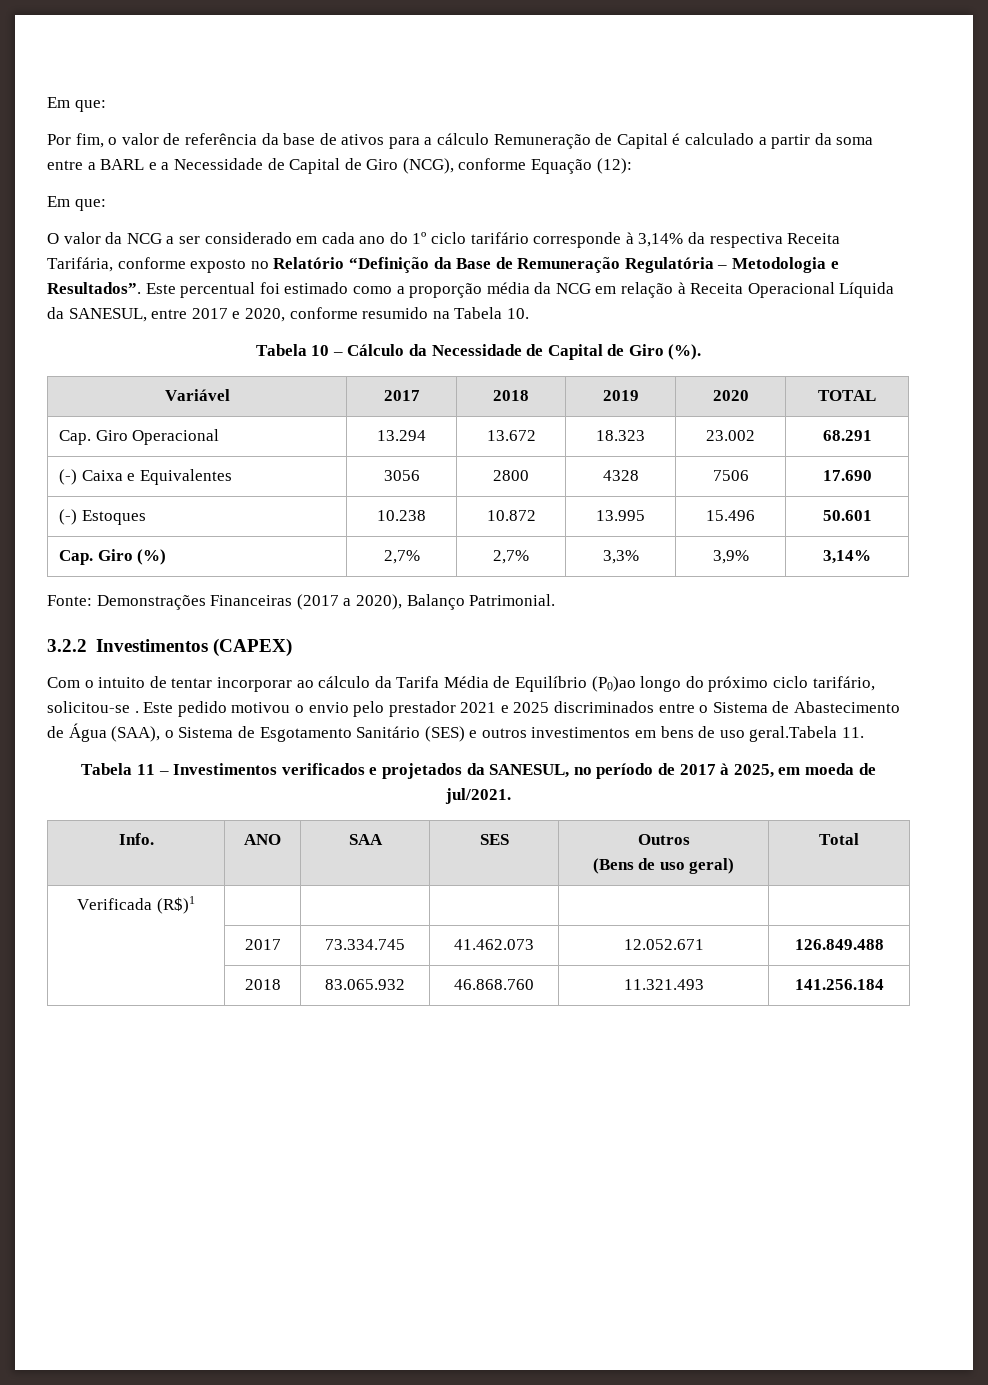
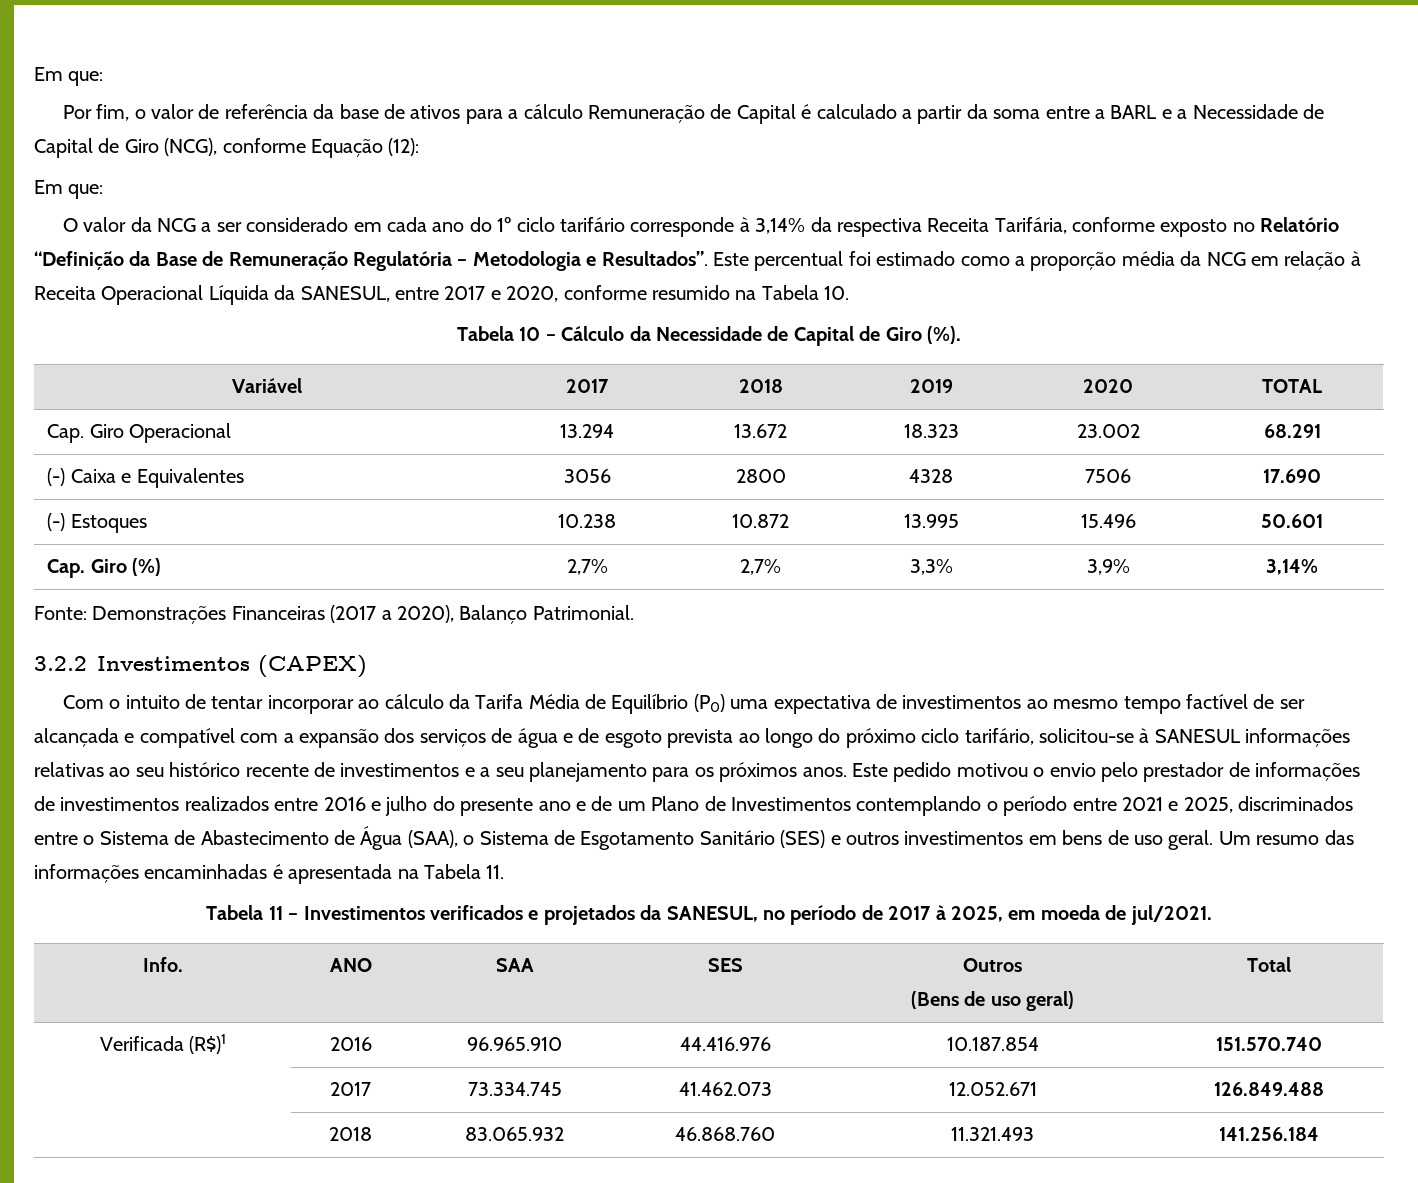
[591,676,636,692] (P0)ao -> [693,694,1305,714] [34,728,760,748] (P0) uma expectativa de investimentos ao mesmo tempo factível de ser alcançada e compatível com a expansão dos serviços de água e de esgoto prevista ao
[134,711,139,713] . -> [1139,728,1351,747] [34,762,847,782] à SANESUL informações relativas ao seu histórico recente de investimentos e a seu planejamento para os próximos anos.
(456, 709) none -> [1228,762,1361,781] [34,796,1117,816] de informações de investimentos realizados entre 2016 e julho do presente ano e de um Plano de Investimentos contemplando o período entre
[513,702,550,713] 2025 -> [1183,797,1233,813] 2025,
[749,726,838,742] geral.Tabela -> [1168,830,1354,850] [34,864,481,884] geral. Um resumo das informações encaminhadas é apresentada na Tabela
(195, 905) | | | | -> [329,1037,372,1051] [467,1037,562,1051] [679,1037,771,1051] [946,1037,1039,1051] [1216,1037,1323,1051] 2016 | 96.965.910 | 44.416.976 | 10.187.854 | 151.570.740

